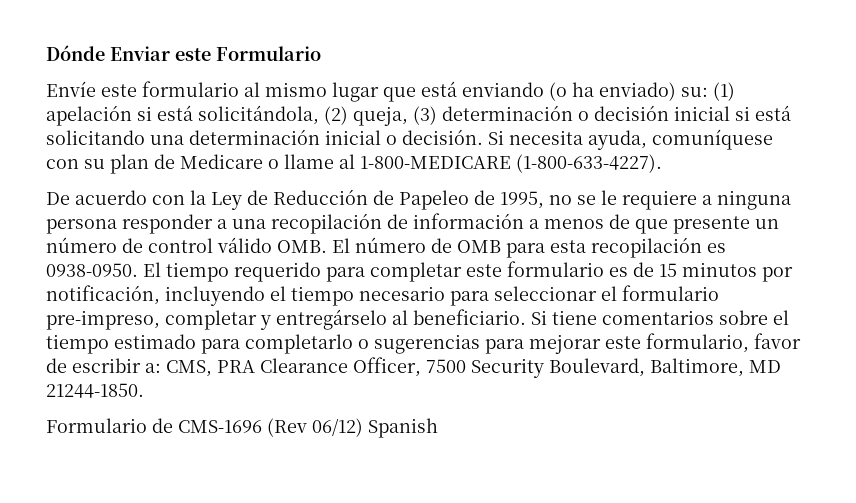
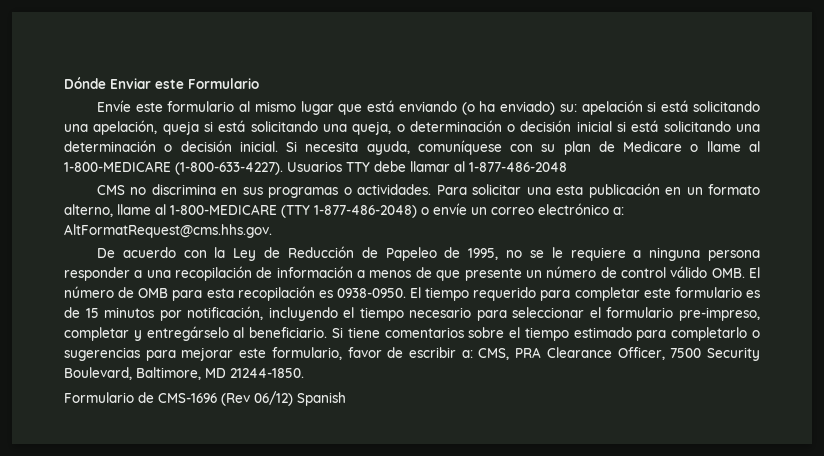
[713,82,735,101] (1) -> (577, 108) none
[198,105,437,126] solicitándola, (2) queja, (3) -> [693,101,760,112] [64,120,405,135] solicitando una apelación, queja si está solicitando una queja, o
[325,129,483,145] inicial o decisión. -> [164,140,278,152] o decisión inicial.
(662, 163) none -> [287,161,567,172] [96,183,761,198] [64,203,624,218] [64,224,272,238] Usuarios TTY debe llamar al 1-877-486-2048 // CMS no discrimina en sus programas o actividades. Para solicitar una esta publicación en un formato alterno, llame al 1-800-MEDICARE (TTY 1-877-486-2048) o envíe un correo electrónico a: AltFormatRequest@cms.hhs.gov.

